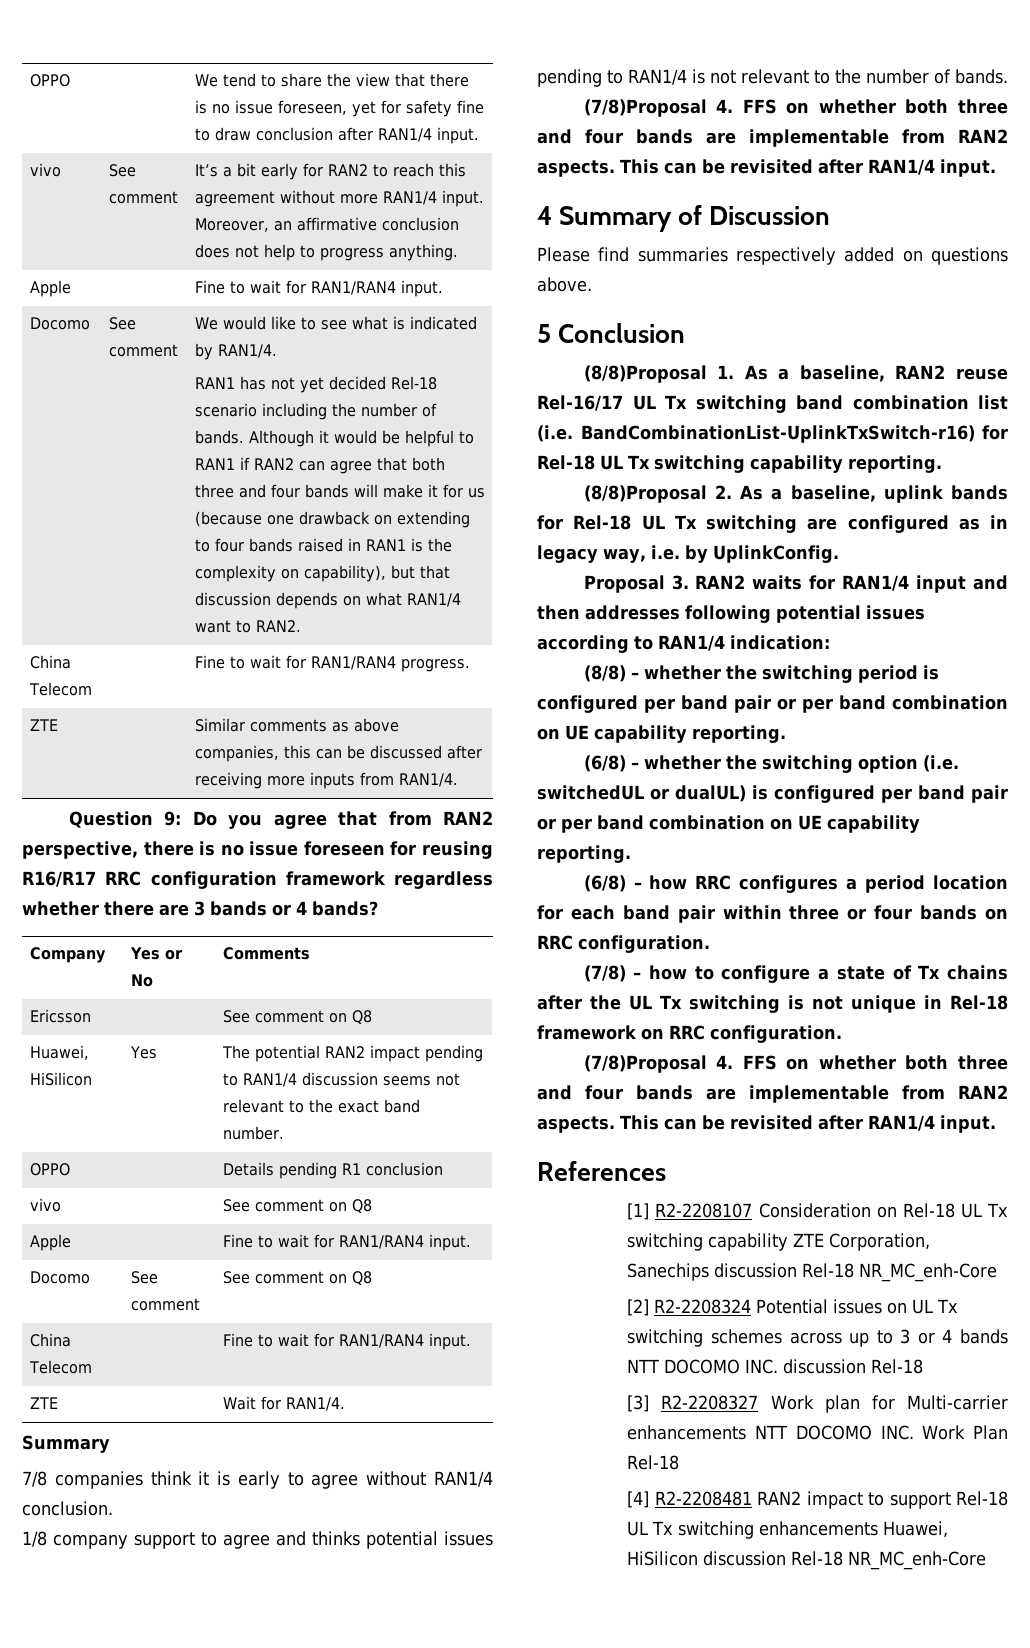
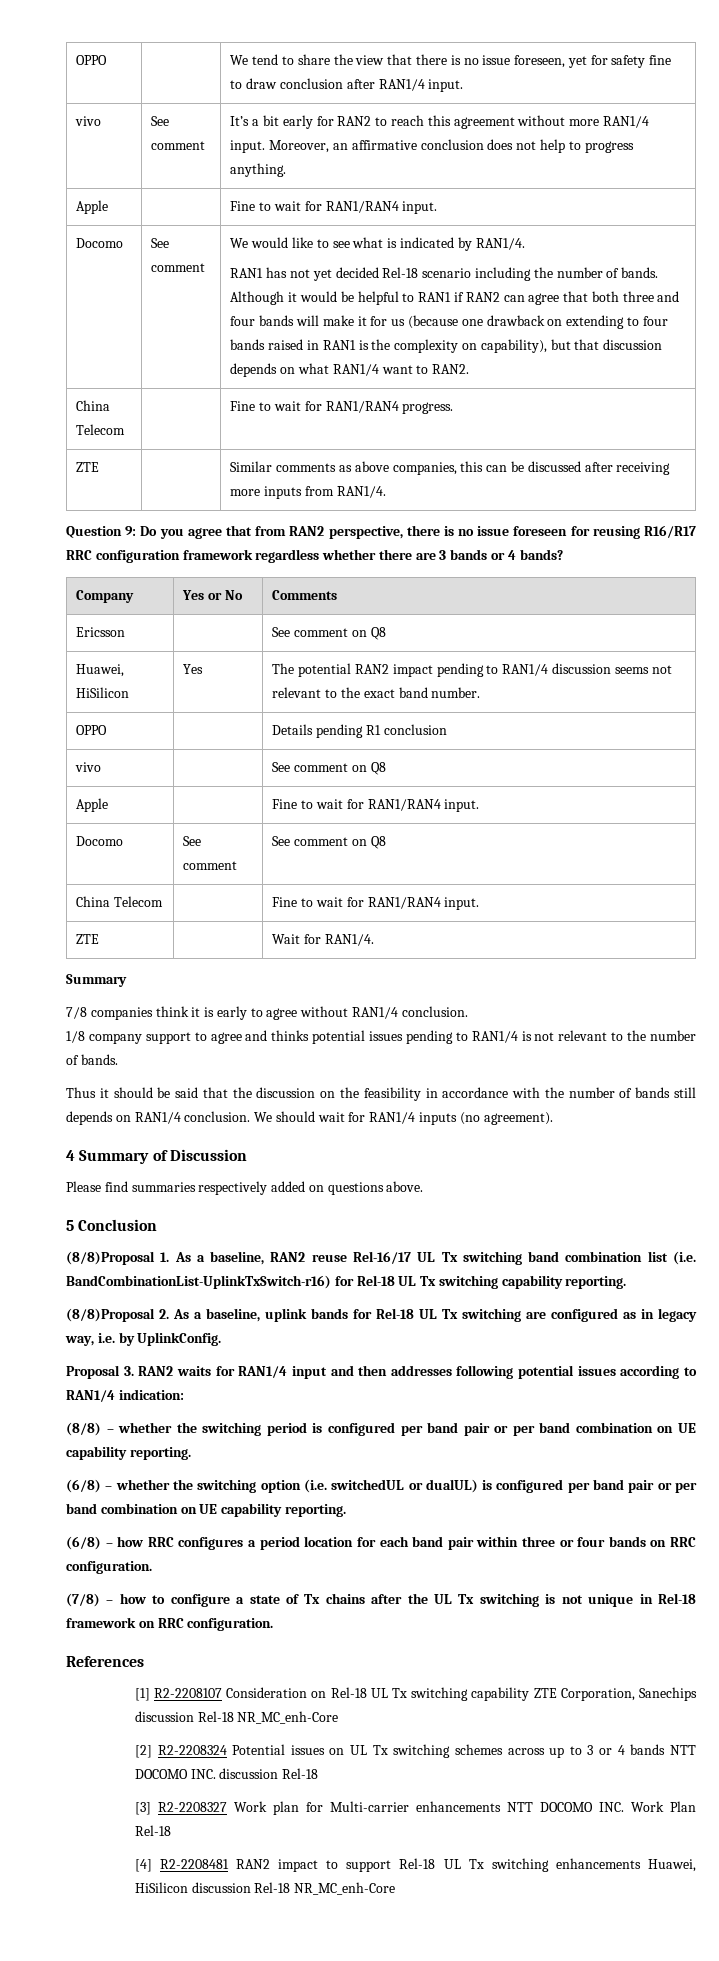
[583,99,1008,117] [537,129,1008,147] [537,159,996,177] (7/8)Proposal 4. FFS on whether both three and four bands are implementable from RAN2 aspects. This can be revisited after RAN1/4 input. -> [66,1087,697,1101] [66,1111,553,1125] Thus it should be said that the discussion on the feasibility in accordance with the number of bands still depends on RAN1/4 conclusion. We should wait for RAN1/4 inputs (no agreement).
[583,1055,1008,1073] [537,1085,1008,1103] [537,1115,996,1133] // (7/8)Proposal 4. FFS on whether both three and four bands are implementable from RAN2 aspects. This can be revisited after RAN1/4 input. -> (274, 1624) none

